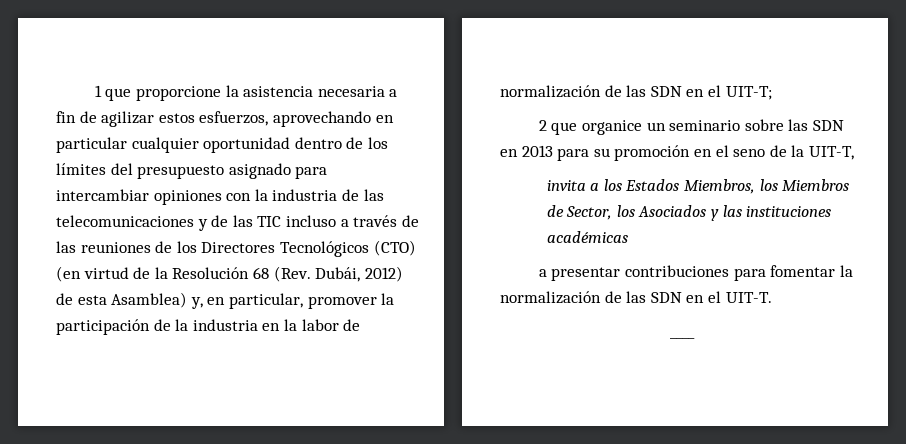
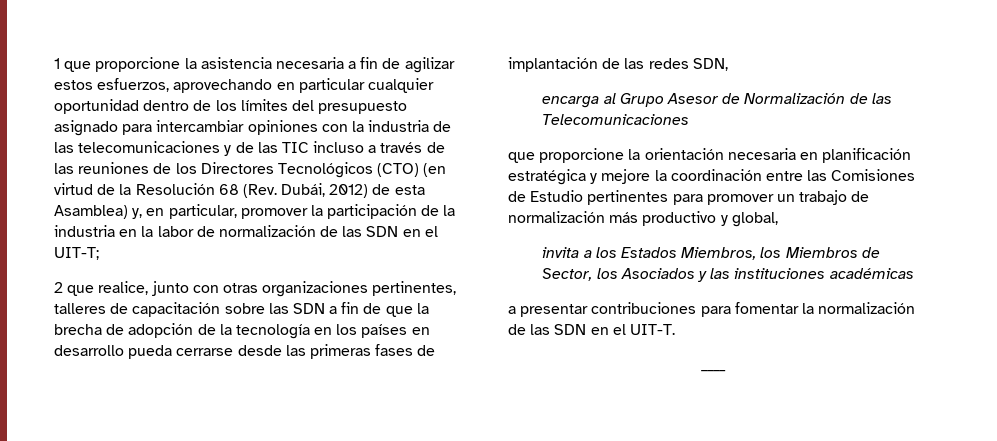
[581,119,844,135] [500,145,854,161] organice un seminario sobre las SDN en 2013 para su promoción en el seno de la UIT-T, -> [98,281,457,297] [54,302,429,317] [54,323,430,339] [54,344,436,359] [508,57,728,72] [542,93,892,108] [542,114,690,125] [508,148,912,163] [508,169,916,185] [508,190,870,205] [508,211,778,227] realice, junto con otras organizaciones pertinentes, talleres de capacitación sobre las SDN a fin de que la brecha de adopción de la tecnología en los países en desarrollo pueda cerrarse desde las primeras fases de implantación de las redes SDN, // encarga al Grupo Asesor de Normalización de las Telecomunicaciones // que proporcione la orientación necesaria en planificación estratégica y mejore la coordinación entre las Comisiones de Estudio pertinentes para promover un trabajo de normalización más productivo y global,

